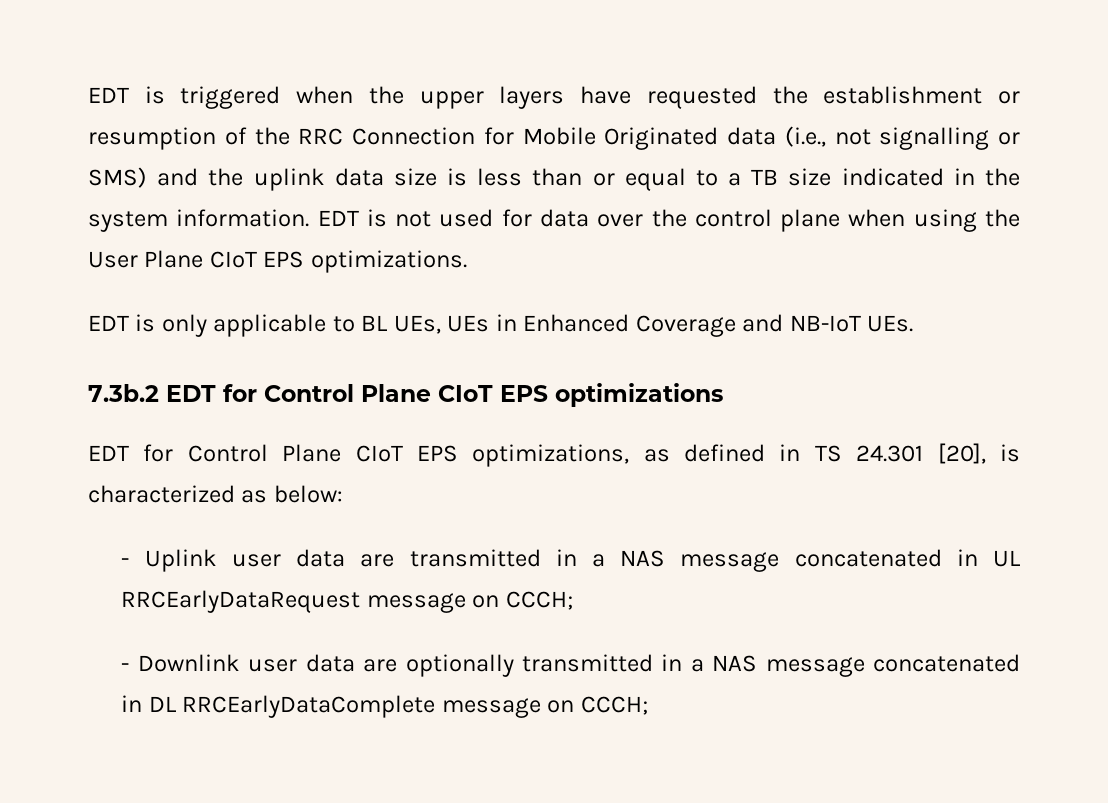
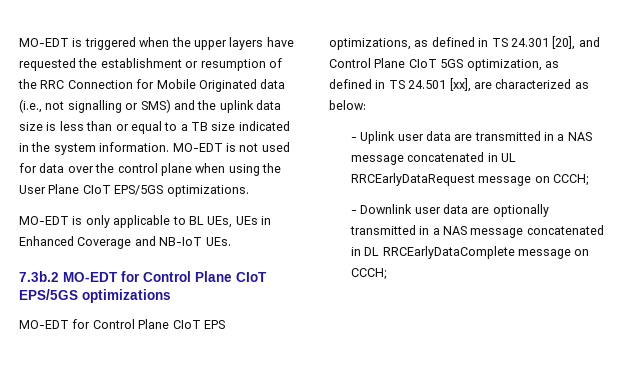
[88,87,129,103] EDT -> [19,38,69,47] MO-EDT
[317,210,359,226] EDT -> [172,143,223,152] MO-EDT
[263,251,305,268] EPS -> [114,185,164,195] EPS/5GS
[88,315,129,331] EDT -> [19,216,69,225] MO-EDT
[166,384,548,402] EDT for Control Plane CIoT EPS -> [63,271,267,282] [19,289,78,300] MO-EDT for Control Plane CIoT EPS/5GS
[88,445,129,461] EDT -> [19,320,69,329] MO-EDT
[999,444,1020,462] is -> [578,37,600,47] [329,58,559,71] [329,78,492,92] and Control Plane CIoT 5GS optimization, as defined in TS 24.501 [xx], are

